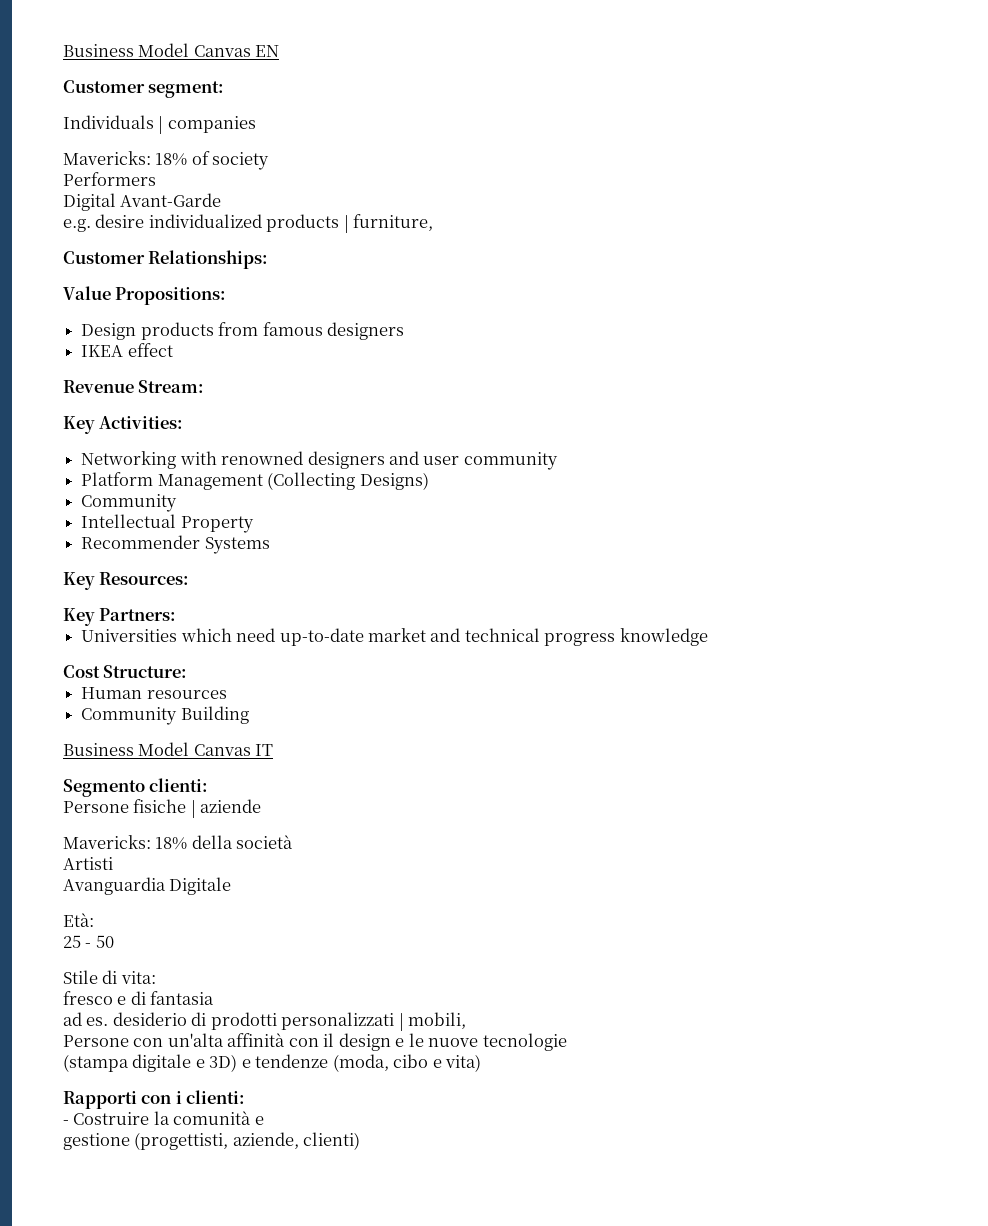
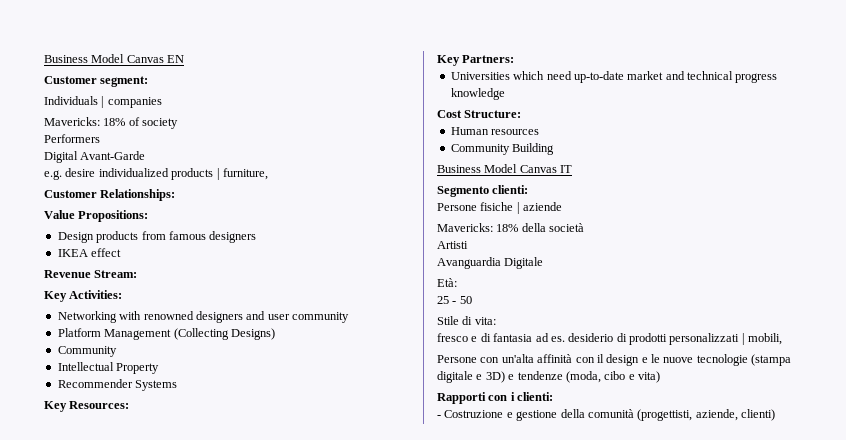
(215, 998) // -> (533, 337) none
(567, 1042) // -> (748, 360) none
[73,1111,264,1125] [63,1133,130,1150] Costruire la comunità e // gestione -> [444,409,634,421] Costruzione e gestione della comunità

